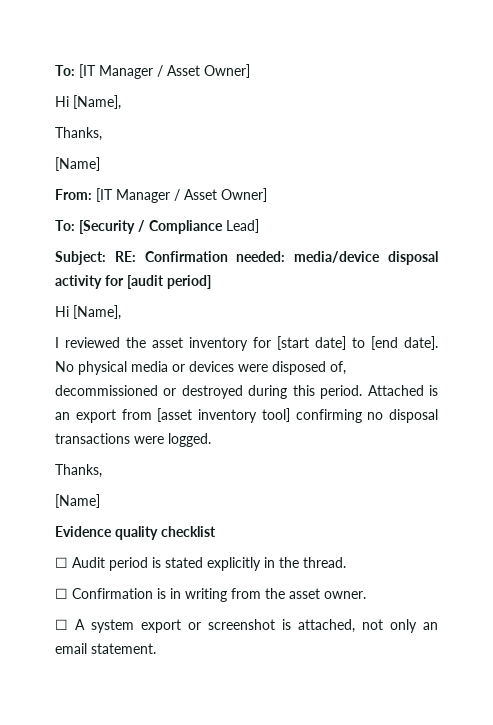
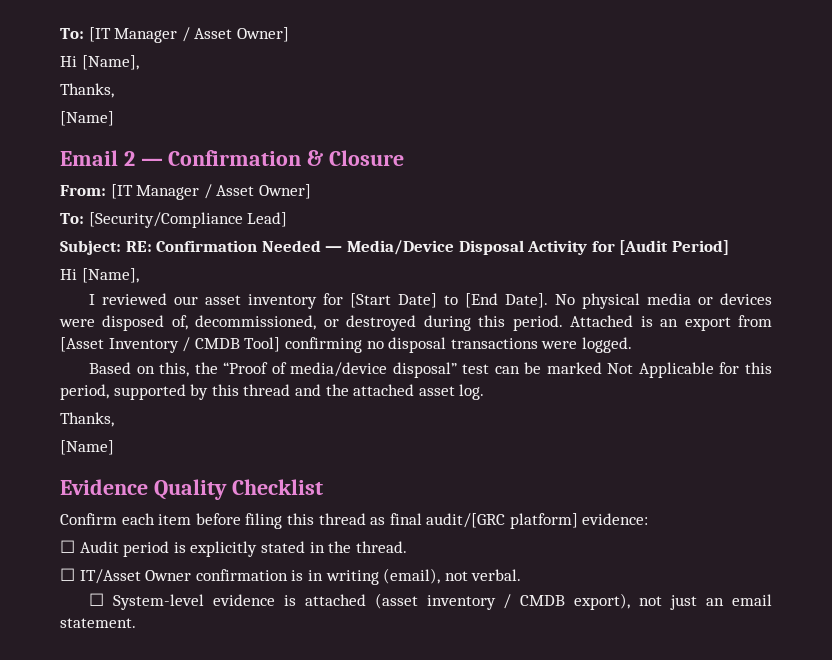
(100, 164) none -> [60,150,405,166] // Email 2 — Confirmation & Closure
[79,220,223,234] [Security / Compliance -> [88,212,243,228] [Security/Compliance
[236,251,439,265] [55,275,211,289] needed: media/device disposal activity for [audit period] -> [261,240,729,255] Needed — Media/Device Disposal Activity for [Audit Period]
[126,337,146,348] the -> [174,296,199,305] our
[277,336,438,350] [start date] to [end date]. -> [350,293,549,308] [Start Date] to [End Date].
[55,385,158,396] decommissioned -> [195,315,317,330] decommissioned,
[157,408,290,423] [asset inventory tool] -> [60,337,281,353] [Asset Inventory / CMDB Tool]
[55,464,102,478] [55,494,100,508] [55,526,216,540] Thanks, // [Name] // Evidence quality checklist -> [89,362,772,378] [60,384,485,400] [60,412,114,427] [60,440,114,455] [60,479,323,500] [60,513,649,529] Based on this, the “Proof of media/device disposal” test can be marked Not Applicable for this period, supported by this thread and the attached asset log. // Thanks, // [Name] // Evidence Quality Checklist // Confirm each item before filing this thread as final audit/[GRC platform] evidence:
[165,557,261,571] stated explicitly -> [190,541,305,557] explicitly stated
[72,588,366,602] [55,619,417,633] Confirmation is in writing from the asset owner. // ☐ A system export or screenshot is attached, not only -> [79,568,522,585] [89,593,698,610] IT/Asset Owner confirmation is in writing (email), not verbal. // ☐ System-level evidence is attached (asset inventory / CMDB export), not just

